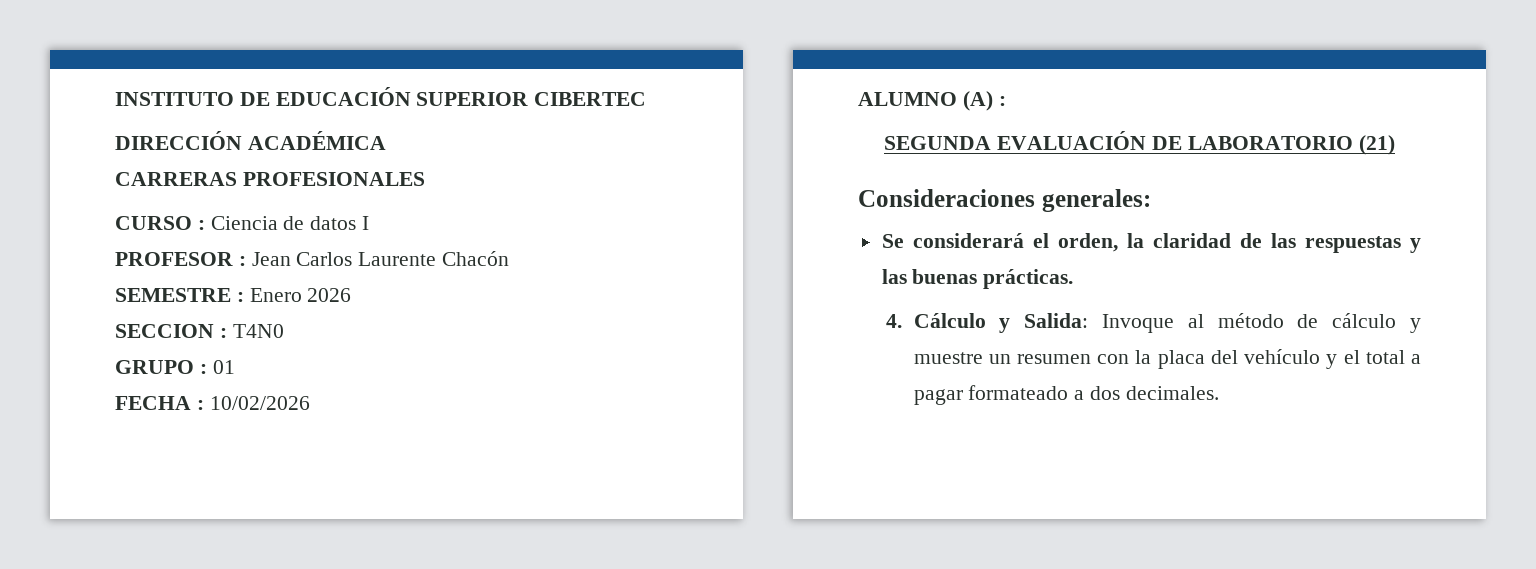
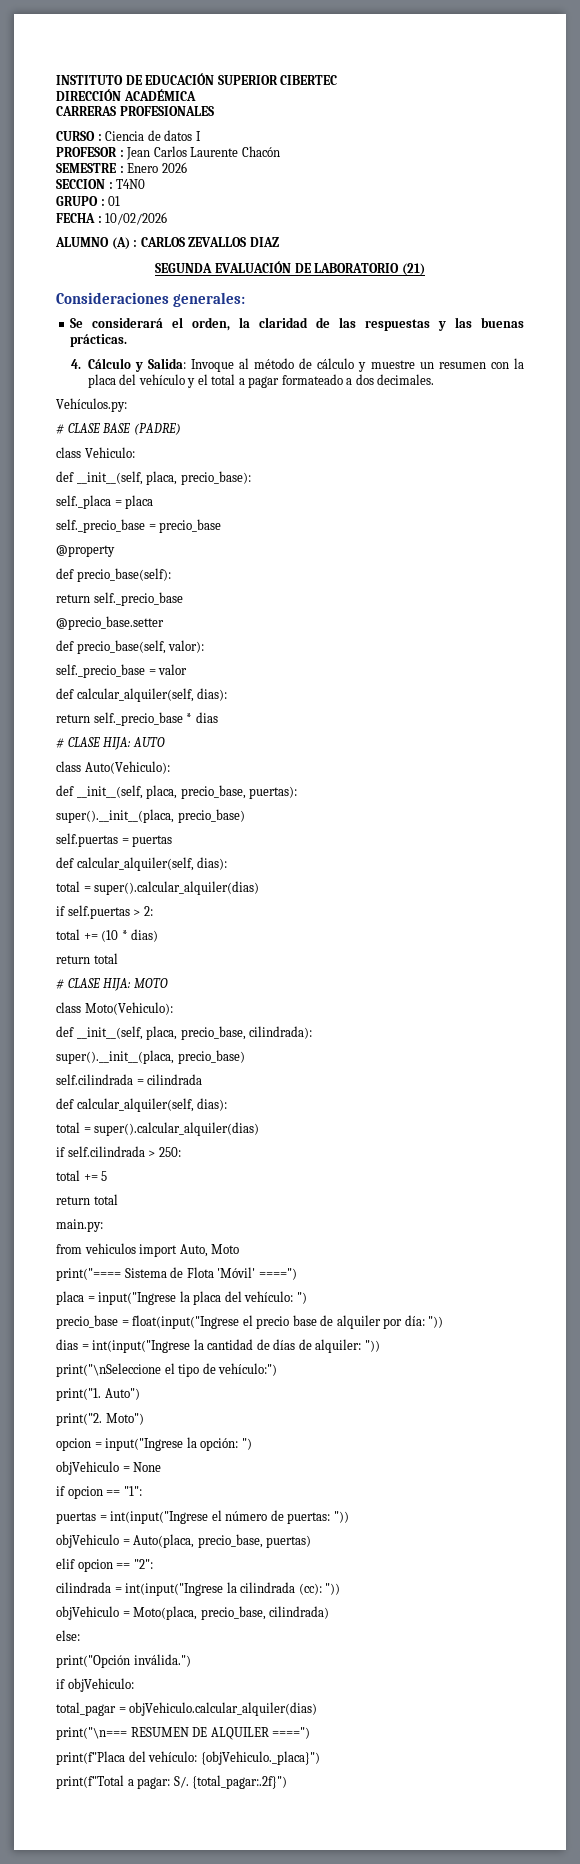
(1006, 101) none -> [140,237,279,247] CARLOS ZEVALLOS DIAZ
(1219, 393) none -> [56,398,127,412] [56,423,181,435] [56,447,135,458] [56,471,251,485] [56,495,154,509] [56,519,222,533] [56,545,115,557] [56,568,171,582] [56,592,183,606] [56,616,164,630] [56,640,205,654] [56,664,188,678] [56,688,228,702] [56,712,218,726] [56,737,165,750] [56,761,170,774] [56,785,298,799] [56,809,245,823] [56,833,173,847] [56,857,228,871] [56,881,260,895] [56,905,153,919] [56,929,159,942] [56,953,118,964] [56,978,168,991] [56,1002,173,1015] [56,1026,313,1040] [56,1050,245,1064] [56,1074,203,1085] [56,1098,228,1112] [56,1122,260,1136] [56,1146,181,1157] [56,1170,108,1181] [56,1194,118,1205] [56,1219,103,1232] [56,1243,240,1257] [56,1267,297,1281] [56,1291,307,1305] [56,1315,444,1329] [56,1339,380,1353] [56,1363,278,1377] [56,1388,140,1401] [56,1413,144,1426] [56,1437,252,1451] [56,1461,162,1475] [56,1486,142,1499] [56,1510,349,1524] [56,1534,312,1548] [56,1558,153,1572] [56,1582,341,1596] [56,1606,330,1620] [56,1630,80,1641] [56,1654,191,1668] [56,1678,134,1692] [56,1702,318,1716] [56,1727,311,1740] [56,1751,320,1765] [56,1775,288,1789] // Vehículos.py: // # CLASE BASE (PADRE) // class Vehiculo: // def __init__(self, placa, precio_base): // self._placa = placa // self._precio_base = precio_base // @property // def precio_base(self): // return self._precio_base // @precio_base.setter // def precio_base(self, valor): // self._precio_base = valor // def calcular_alquiler(self, dias): // return self._precio_base * dias // # CLASE HIJA: AUTO // class Auto(Vehiculo): // def __init__(self, placa, precio_base, puertas): // super().__init__(placa, precio_base) // self.puertas = puertas // def calcular_alquiler(self, dias): // total = super().calcular_alquiler(dias) // if self.puertas > 2: // total += (10 * dias) // return total // # CLASE HIJA: MOTO // class Moto(Vehiculo): // def __init__(self, placa, precio_base, cilindrada): // super().__init__(placa, precio_base) // self.cilindrada = cilindrada // def calcular_alquiler(self, dias): // total = super().calcular_alquiler(dias) // if self.cilindrada > 250: // total += 5 // return total // main.py: // from vehiculos import Auto, Moto // print("==== Sistema de Flota 'Móvil' ====") // placa = input("Ingrese la placa del vehículo: ") // precio_base = float(input("Ingrese el precio base de alquiler por día: ")) // dias = int(input("Ingrese la cantidad de días de alquiler: ")) // print("\nSeleccione el tipo de vehículo:") // print("1. Auto") // print("2. Moto") // opcion = input("Ingrese la opción: ") // objVehiculo = None // if opcion == "1": // puertas = int(input("Ingrese el número de puertas: ")) // objVehiculo = Auto(placa, precio_base, puertas) // elif opcion == "2": // cilindrada = int(input("Ingrese la cilindrada (cc): ")) // objVehiculo = Moto(placa, precio_base, cilindrada) // else: // print("Opción inválida.") // if objVehiculo: // total_pagar = objVehiculo.calcular_alquiler(dias) // print("\n=== RESUMEN DE ALQUILER ====") // print(f"Placa del vehículo: {objVehiculo._placa}") // print(f"Total a pagar: S/. {total_pagar:.2f}")

